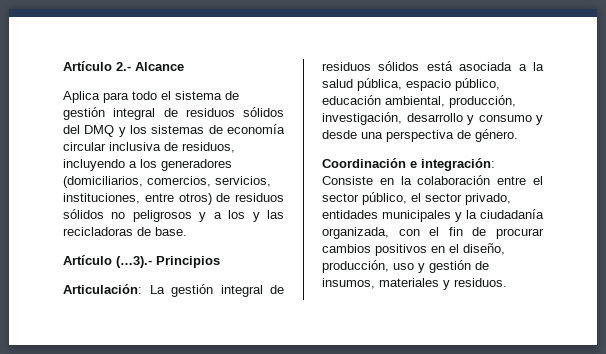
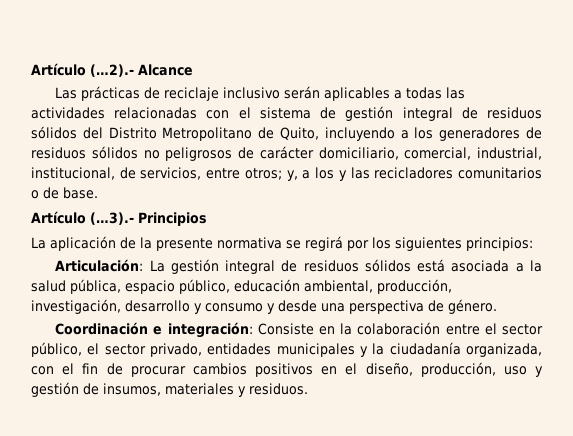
[63,61,131,71] Artículo 2.- -> [31,63,134,77] Artículo (…2).-
[63,91,157,103] Aplica para todo -> [55,86,466,101] [31,107,230,119] Las prácticas de reciclaje inclusivo serán aplicables a todas las actividades relacionadas con
[84,124,285,137] [63,142,235,153] [63,159,232,171] [63,176,271,188] [63,193,212,205] DMQ y los sistemas de economía circular inclusiva de residuos, incluyendo a los generadores (domiciliarios, comercios, servicios, instituciones, entre otros) -> [108,127,521,141] Distrito Metropolitano de Quito, incluyendo a los generadores
[199,212,207,222] y -> [238,146,542,160] [31,167,298,181] de carácter domiciliario, comercial, industrial, institucional, de servicios, entre otros; y,
[63,227,133,236] recicladoras -> [374,167,543,179] [31,190,39,199] recicladores comunitarios o
(220, 262) none -> [31,236,533,251] // La aplicación de la presente normativa se regirá por los siguientes principios:

